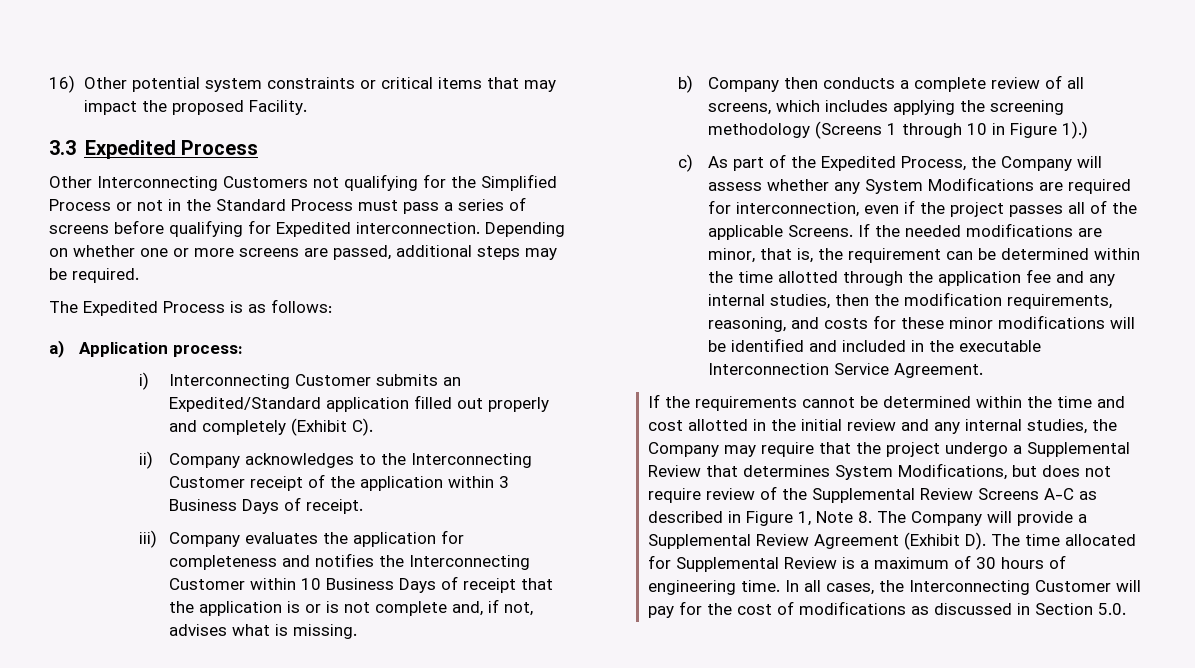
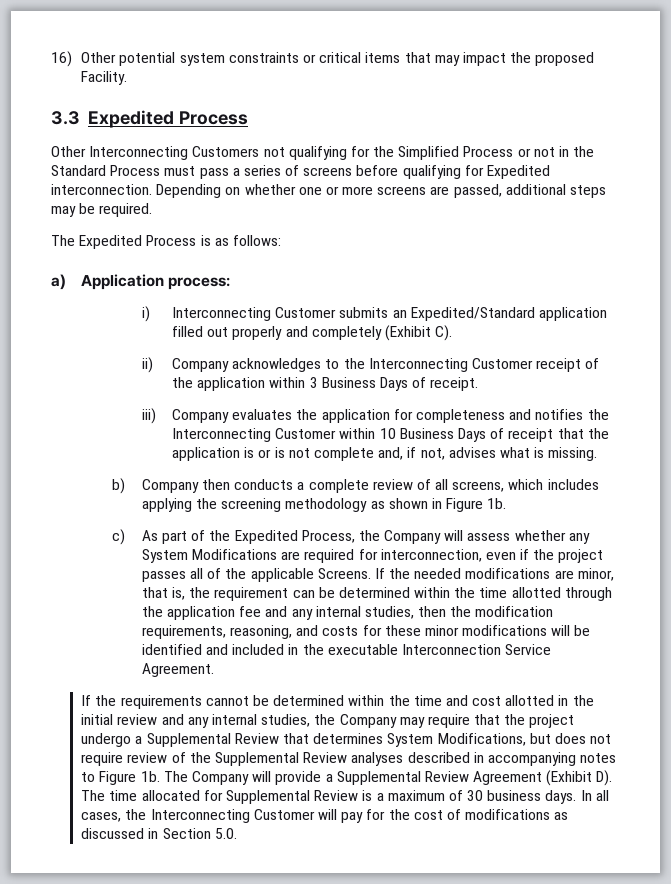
[815,121,1089,139] (Screens 1 through 10 in Figure 1).) -> [370,498,507,512] as shown in Figure 1b.
[978,488,1098,500] [648,511,873,526] Screens A-C as described in Figure 1, Note 8. -> [351,752,617,766] [81,771,160,785] analyses described in accompanying notes to Figure 1b.
[1001,555,1067,569] [648,580,781,595] hours of engineering time. -> [487,790,577,804] business days.

